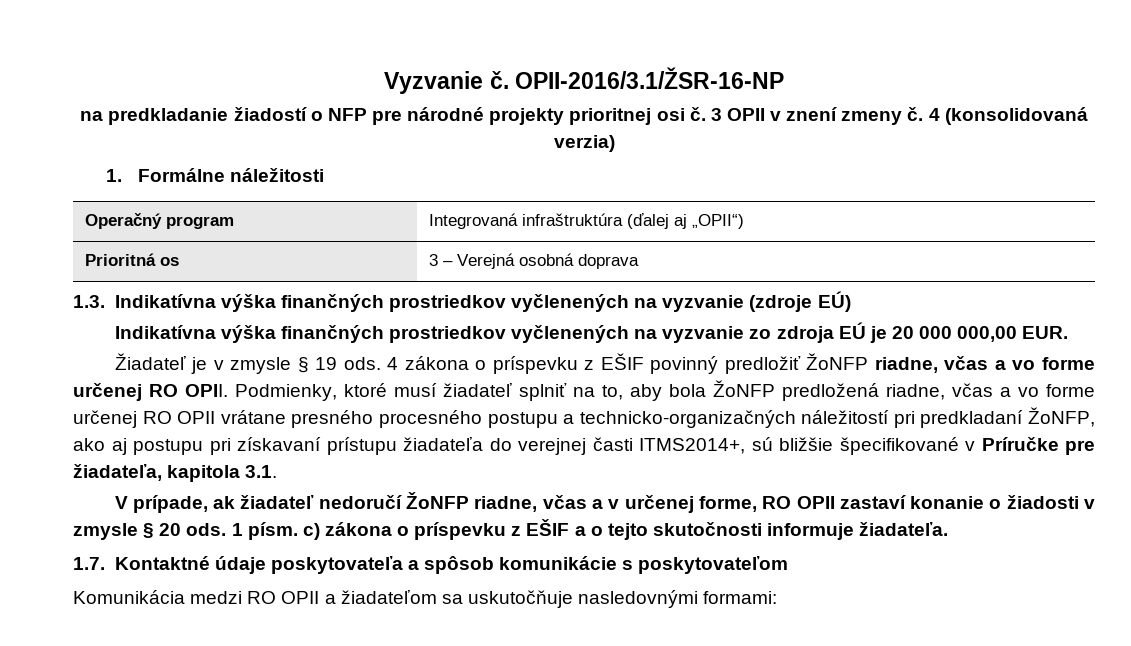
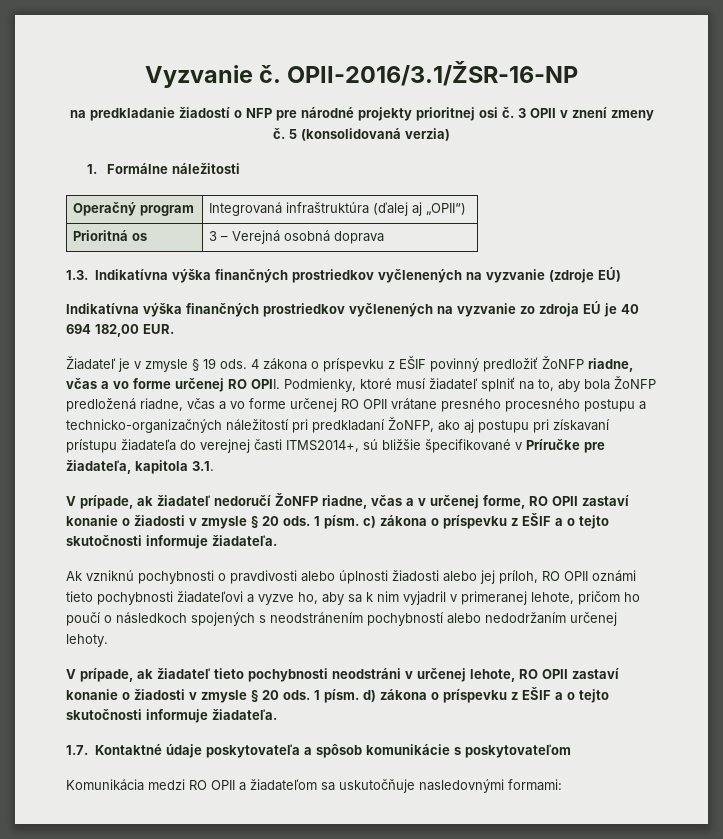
[928,108,940,121] 4 -> [289,129,297,139] 5
[892,326,1018,342] 20 000 000,00 -> [621,304,639,314] [66,324,139,337] 40 694 182,00
(949, 529) none -> [66,570,636,584] [66,591,640,605] [66,612,617,626] [66,634,108,647] [66,668,619,682] [66,687,609,703] [66,709,277,723] // Ak vzniknú pochybnosti o pravdivosti alebo úplnosti žiadosti alebo jej príloh, RO OPII oznámi tieto pochybnosti žiadateľovi a vyzve ho, aby sa k nim vyjadril v primeranej lehote, pričom ho poučí o následkoch spojených s neodstránením pochybností alebo nedodržaním určenej lehoty. // V prípade, ak žiadateľ tieto pochybnosti neodstráni v určenej lehote, RO OPII zastaví konanie o žiadosti v zmysle § 20 ods. 1 písm. d) zákona o príspevku z EŠIF a o tejto skutočnosti informuje žiadateľa.

